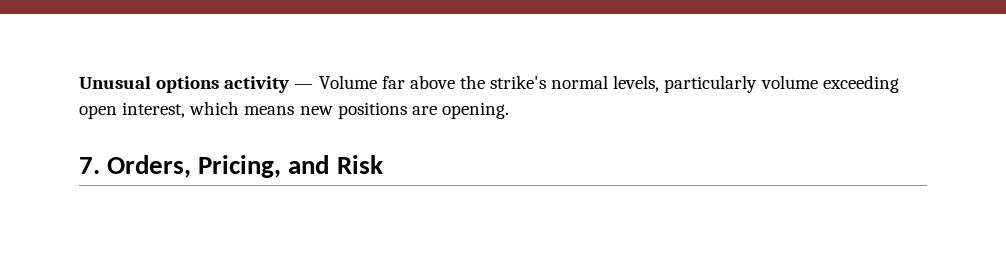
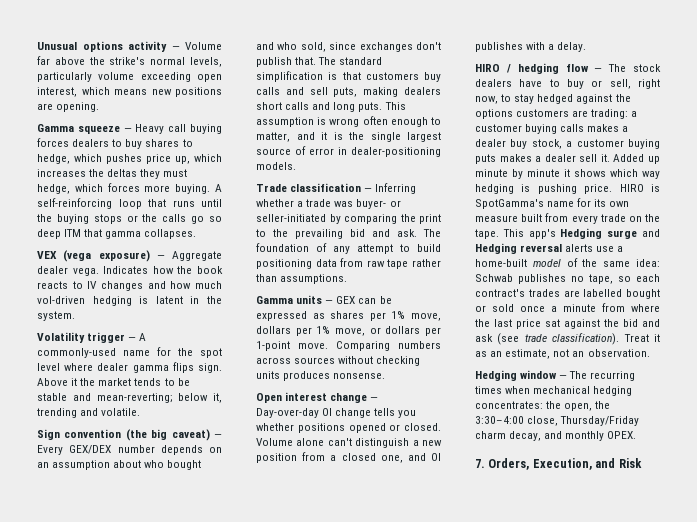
(509, 110) none -> [37,124,222,134] [37,138,193,149] [37,154,222,164] [37,169,188,179] [37,183,222,194] [37,198,222,209] [37,214,222,224] [37,229,197,239] [37,250,222,262] [37,266,223,276] [37,281,222,291] [37,296,222,306] [37,311,75,321] [37,332,147,343] [37,347,222,358] [37,362,222,373] [37,378,190,386] [37,393,222,403] [37,408,141,418] [37,429,223,441] [37,445,222,455] [37,460,202,470] [256,42,441,52] [256,57,383,67] [256,71,441,82] [256,87,441,97] [256,102,406,112] [256,116,441,127] [256,132,441,142] [256,146,441,157] [256,162,296,170] [256,183,417,194] [256,199,401,209] [256,214,441,224] [256,229,441,239] [256,243,441,254] [256,258,441,269] [256,274,348,284] [256,295,392,304] [256,311,441,321] [256,326,441,336] [256,341,441,351] [256,356,421,366] [256,371,386,381] [256,392,379,403] [256,408,417,418] [256,423,441,433] [256,438,442,448] [256,452,441,463] [475,42,587,52] [475,63,661,74] [475,79,660,89] [475,94,631,104] [475,109,638,119] [475,124,629,134] [475,139,660,149] [475,154,660,164] [475,169,660,179] [475,184,660,194] [475,198,630,209] [475,213,660,224] [475,228,660,239] [475,243,624,254] [475,258,660,267] [475,274,660,284] [475,289,660,299] [475,303,660,312] [475,319,660,329] [475,333,660,345] [475,349,650,359] [475,370,636,381] [475,386,633,396] [475,401,611,411] [475,416,640,426] [475,431,637,441] // Gamma squeeze — Heavy call buying forces dealers to buy shares to hedge, which pushes price up, which increases the deltas they must hedge, which forces more buying. A self-reinforcing loop that runs until the buying stops or the calls go so deep ITM that gamma collapses. // VEX (vega exposure) — Aggregate dealer vega. Indicates how the book reacts to IV changes and how much vol-driven hedging is latent in the system. // Volatility trigger — A commonly-used name for the spot level where dealer gamma flips sign. Above it the market tends to be stable and mean-reverting; below it, trending and volatile. // Sign convention (the big caveat) — Every GEX/DEX number depends on an assumption about who bought and who sold, since exchanges don't publish that. The standard simplification is that customers buy calls and sell puts, making dealers short calls and long puts. This assumption is wrong often enough to matter, and it is the single largest source of error in dealer-positioning models. // Trade classification — Inferring whether a trade was buyer- or seller-initiated by comparing the print to the prevailing bid and ask. The foundation of any attempt to build positioning data from raw tape rather than assumptions. // Gamma units — GEX can be expressed as shares per 1% move, dollars per 1% move, or dollars per 1-point move. Comparing numbers across sources without checking units produces nonsense. // Open interest change — Day-over-day OI change tells you whether positions opened or closed. Volume alone can't distinguish a new position from a closed one, and OI publishes with a delay. // HIRO / hedging flow — The stock dealers have to buy or sell, right now, to stay hedged against the options customers are trading: a customer buying calls makes a dealer buy stock, a customer buying puts makes a dealer sell it. Added up minute by minute it shows which way hedging is pushing price. HIRO is SpotGamma's name for its own measure built from every trade on the tape. This app's Hedging surge and Hedging reversal alerts use a home-built model of the same idea: Schwab publishes no tape, so each contract's trades are labelled bought or sold once a minute from where the last price sat against the bid and ask (see trade classification). Treat it as an estimate, not an observation. // Hedging window — The recurring times when mechanical hedging concentrates: the open, the 3:30–4:00 close, Thursday/Friday charm decay, and monthly OPEX.
[198,155,282,178] Pricing, -> [532,458,592,470] Execution,

